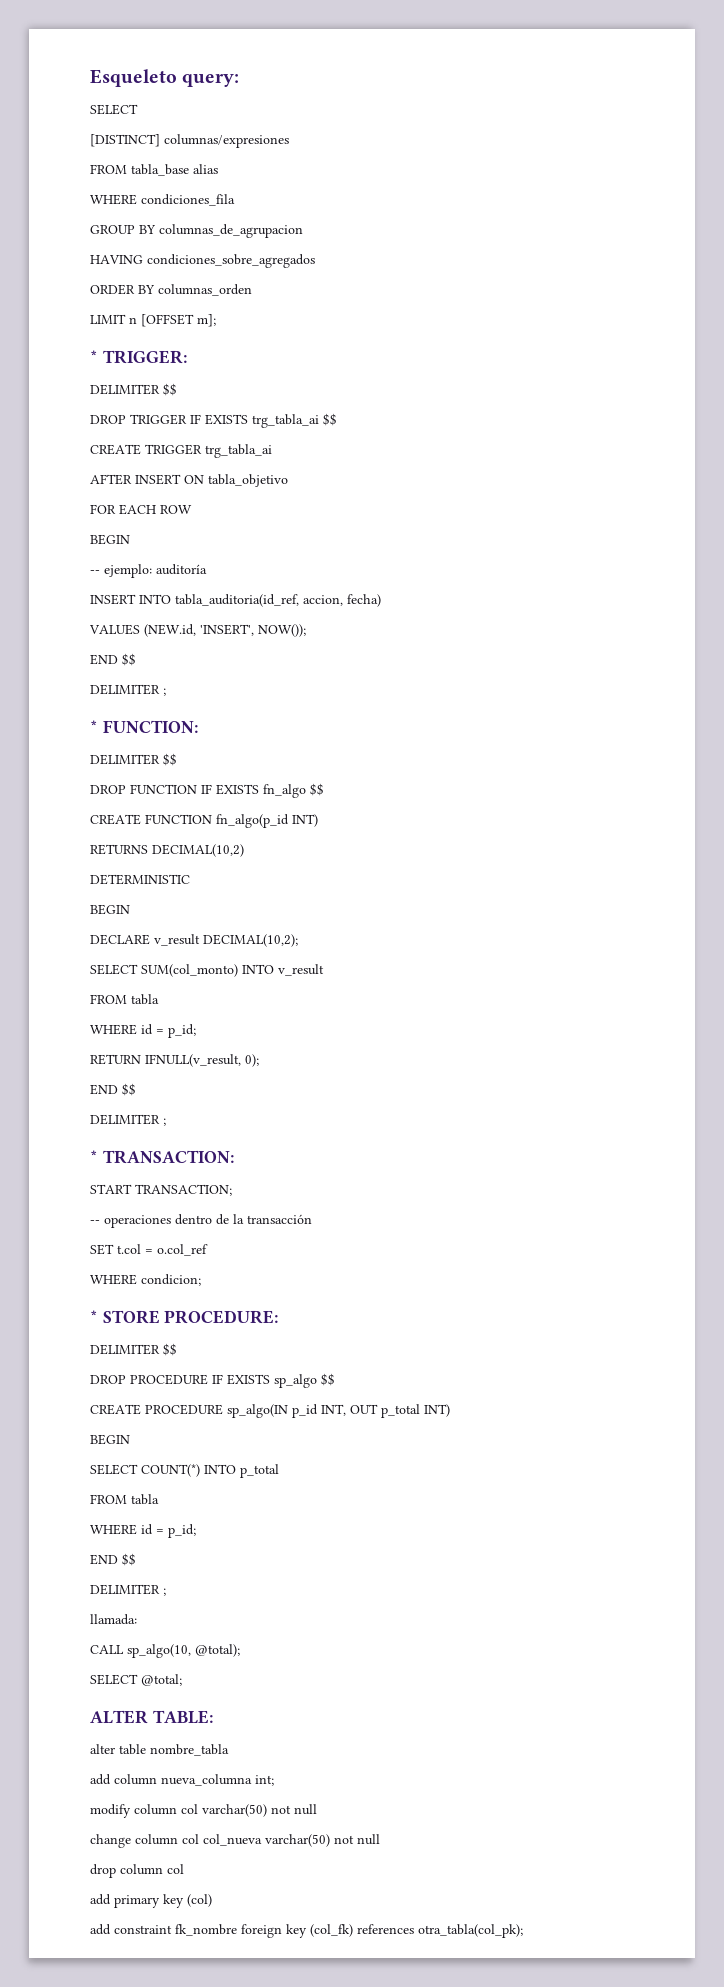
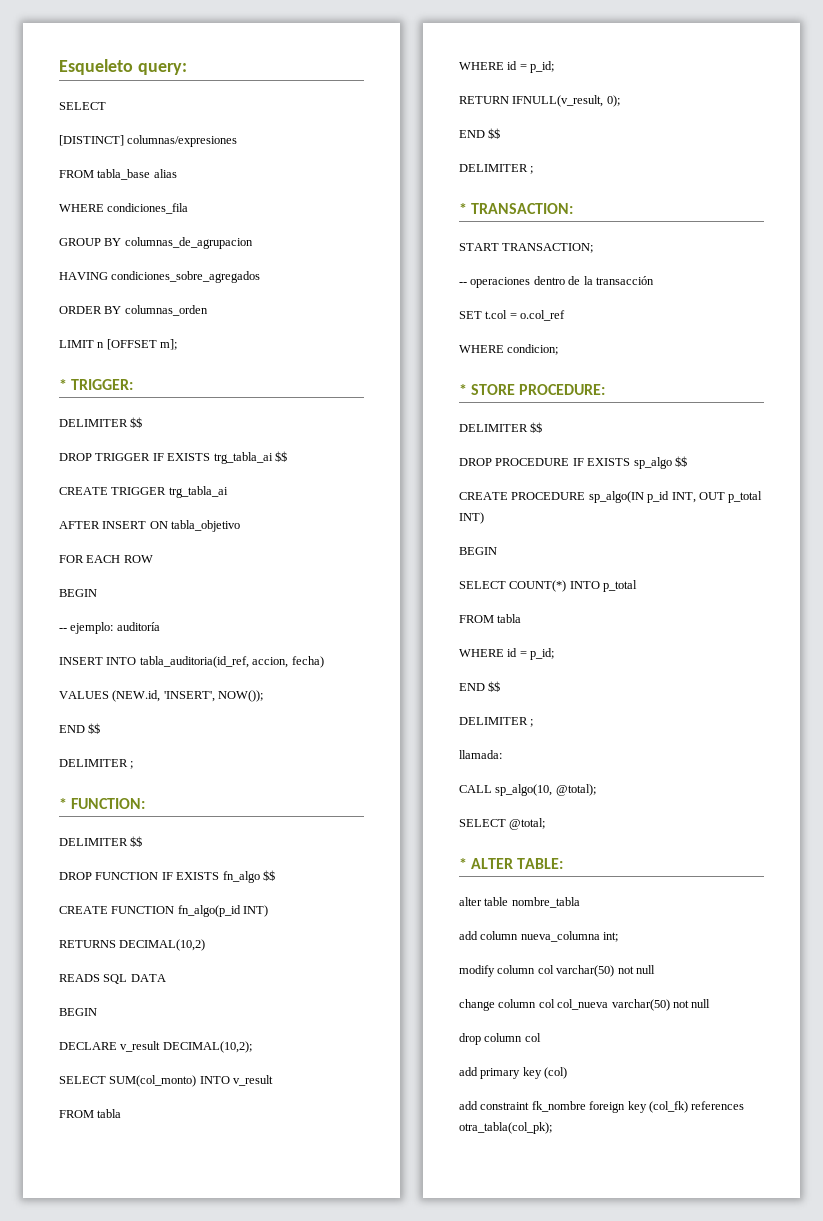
[90,874,190,885] DETERMINISTIC -> [59,974,166,984] READS SQL DATA
(182, 1680) none -> [459,858,467,869] *

